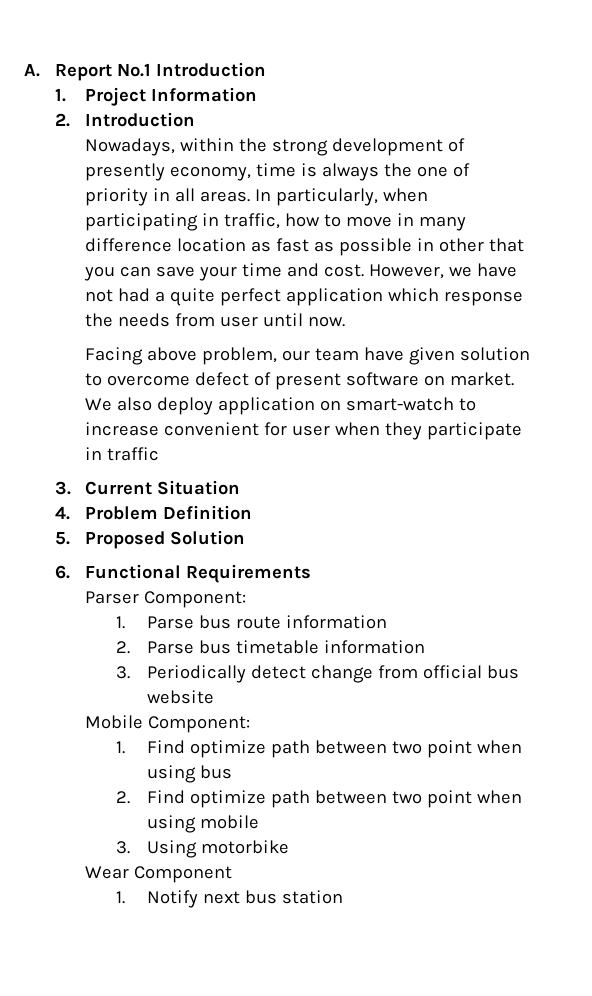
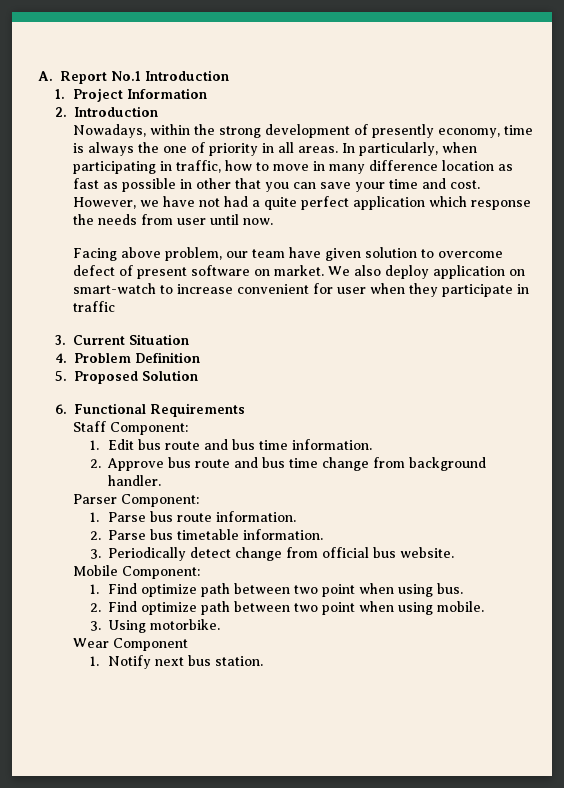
(312, 573) none -> [72,421,188,435] [90,439,372,450] [90,457,487,471] [108,475,162,486] // Staff Component: // 1. Edit bus route and bus time information. // 2. Approve bus route and bus time change from background handler.
[285,615,387,629] information -> [215,511,296,522] information.
[323,640,425,654] information -> [243,529,324,540] information.
[146,690,214,704] website -> [400,547,455,558] website.
[199,765,232,779] bus -> [436,583,463,594] bus.
[199,815,259,829] mobile -> [437,601,485,612] mobile.
[200,840,289,854] motorbike -> [150,619,221,630] motorbike.
[281,890,343,904] station -> [214,656,263,666] station.

